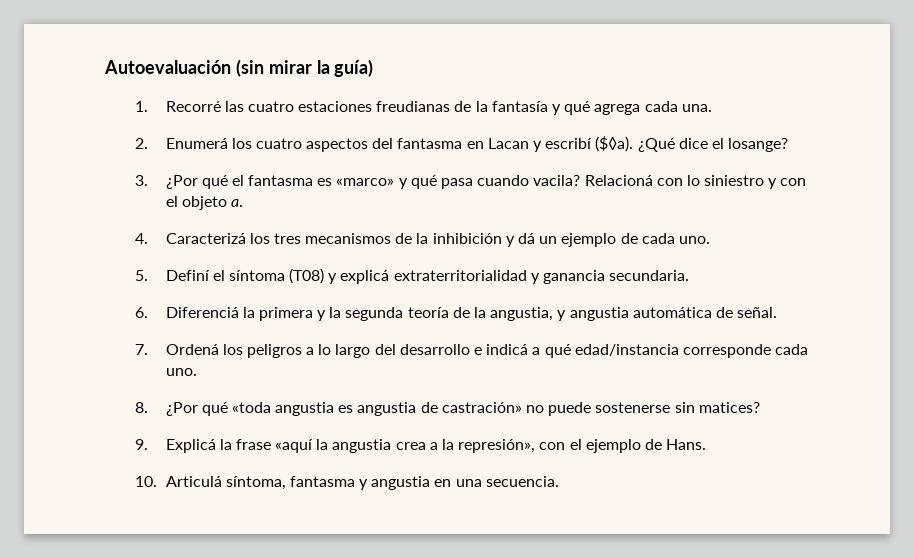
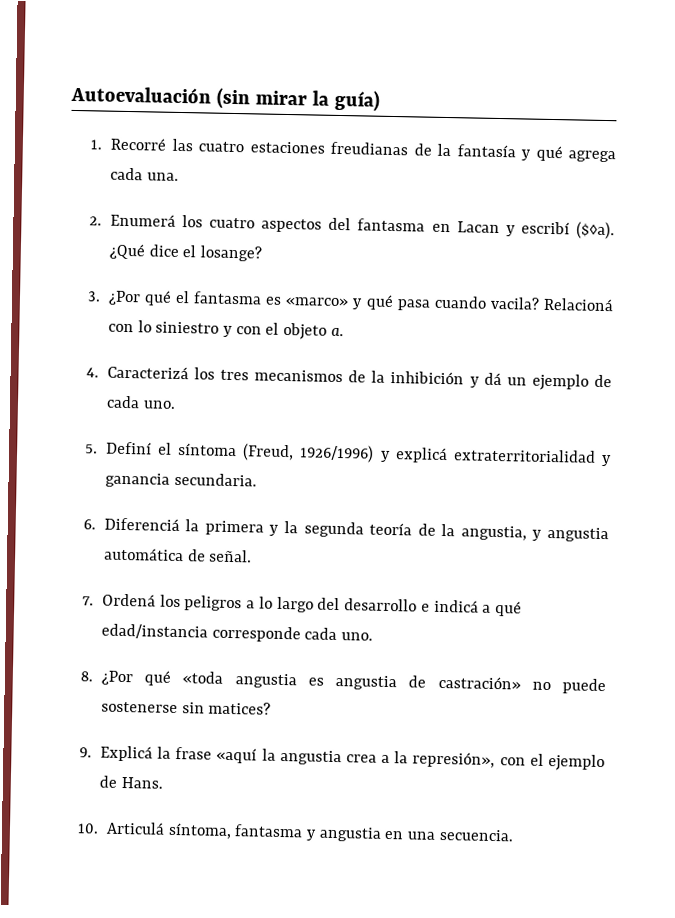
[289,268,325,284] (T08) -> [242,443,375,463] (Freud, 1926/1996)

